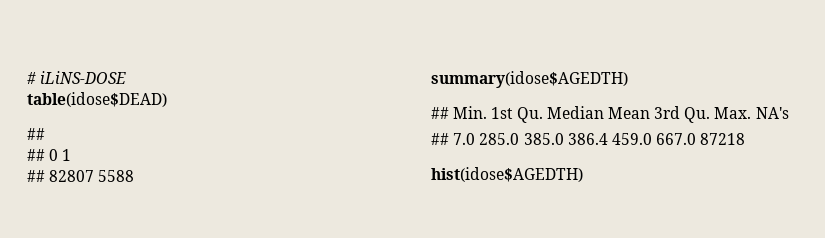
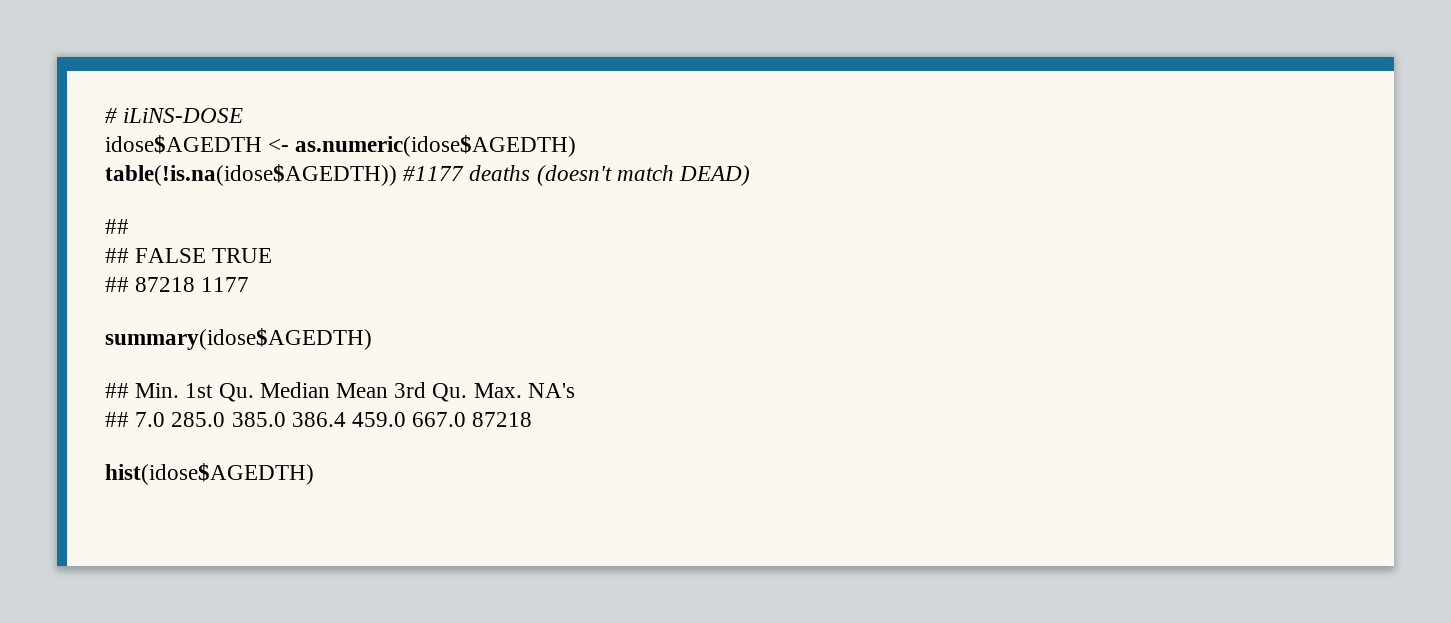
[27,92,167,107] table(idose$DEAD) -> [105,135,577,157] [105,164,751,186] idose$AGEDTH <- as.numeric(idose$AGEDTH) // table(!is.na(idose$AGEDTH)) #1177 deaths (doesn't match DEAD)
[49,149,72,161] [27,170,135,182] 0 1 // ## 82807 5588 -> [135,248,273,263] [105,277,250,292] FALSE TRUE // ## 87218 1177

